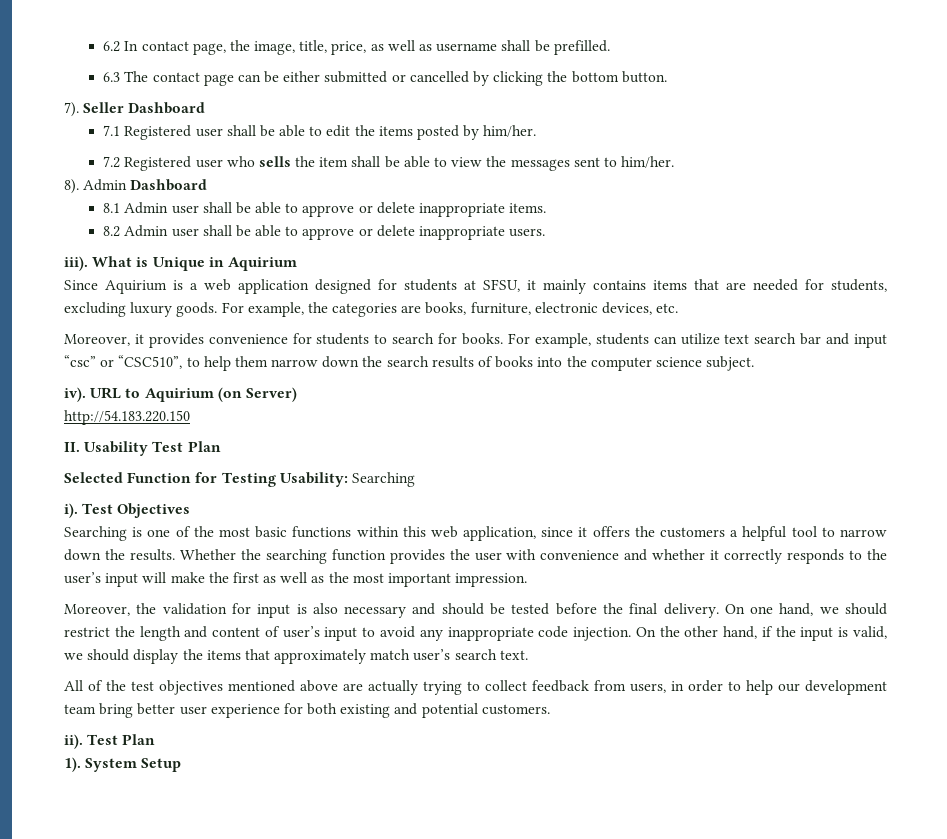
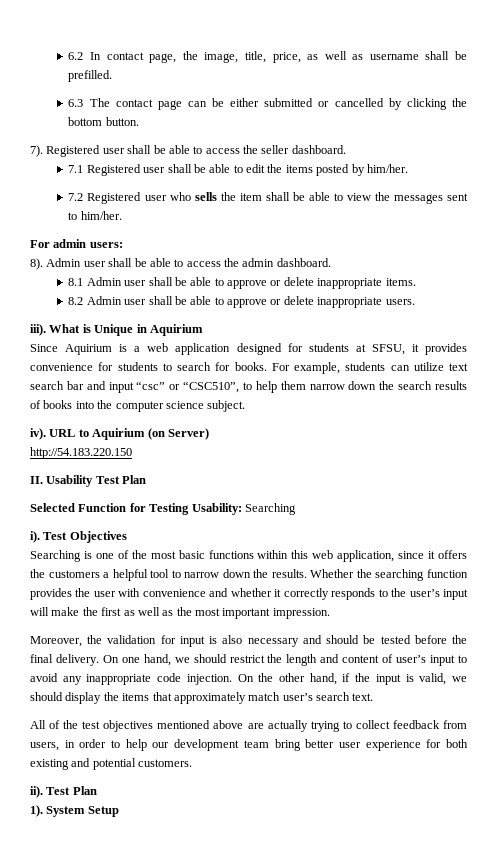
[83,102,206,114] Seller Dashboard -> [46,145,346,157] Registered user shall be able to access the seller dashboard.
(675, 162) none -> [30,239,123,248] // For admin users:
[130,179,208,191] Dashboard -> [83,258,331,267] user shall be able to access the admin dashboard.
[543,279,887,294] [64,302,679,317] [64,334,144,346] mainly contains items that are needed for students, excluding luxury goods. For example, the categories are books, furniture, electronic devices, etc. // Moreover, it -> (419, 348) none

